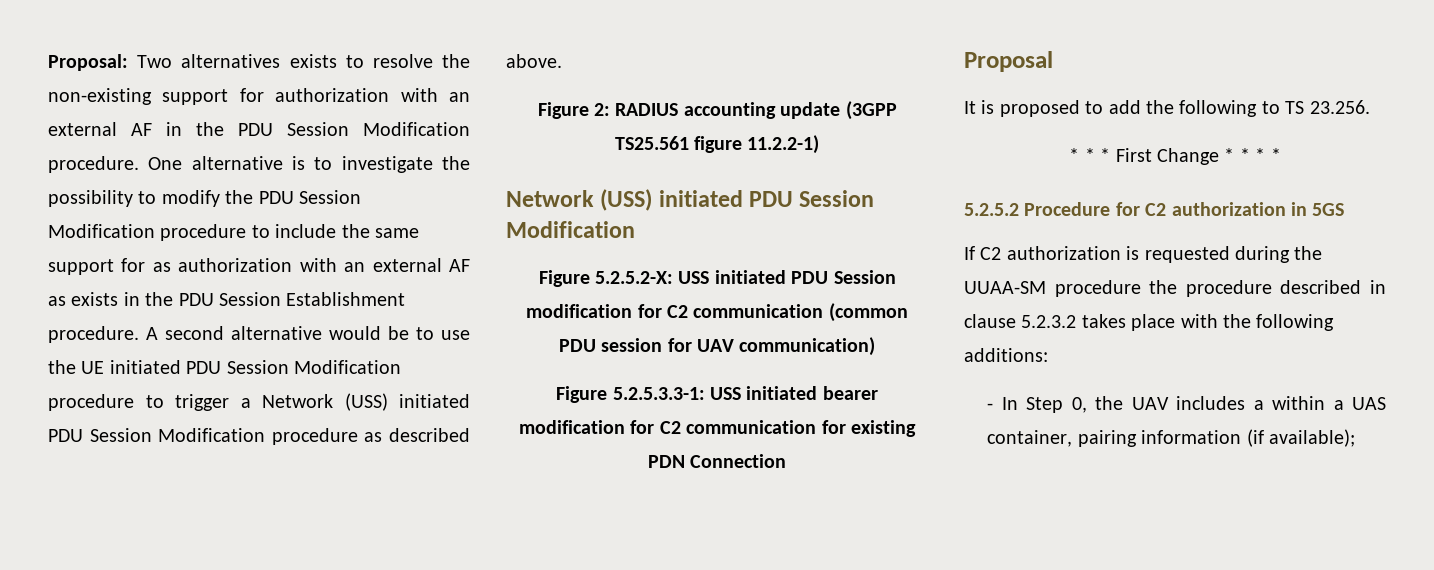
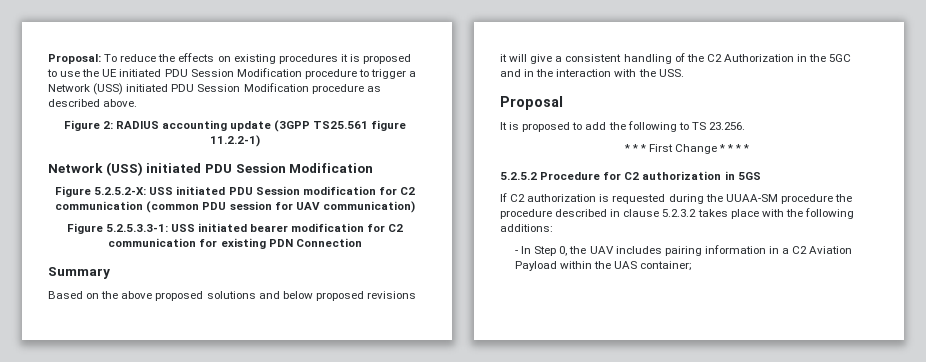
[137,54,471,68] [48,88,470,105] [48,122,470,136] [48,156,470,173] [48,190,361,207] [48,224,419,241] [48,258,470,275] [48,292,406,306] [48,326,409,343] Two alternatives exists to resolve the non-existing support for authorization with an external AF in the PDU Session Modification procedure. One alternative is to investigate the possibility to modify the PDU Session Modification procedure to include the same support for as authorization with an external AF as exists in the PDU Session Establishment procedure. A second alternative would be -> [104,53,412,64] To reduce the effects on existing procedures it is proposed
(787, 461) none -> [48,267,110,279] [48,291,416,301] [500,53,852,64] [500,69,684,77] // Summary // Based on the above proposed solutions and below proposed revisions it will give a consistent handling of the C2 Authorization in the 5GC and in the interaction with the USS.
[1253,396,1386,410] [987,429,1356,447] a within a UAS container, pairing information (if available); -> [664,245,853,256] [515,261,693,271] pairing information in a C2 Aviation Payload within the UAS container;

